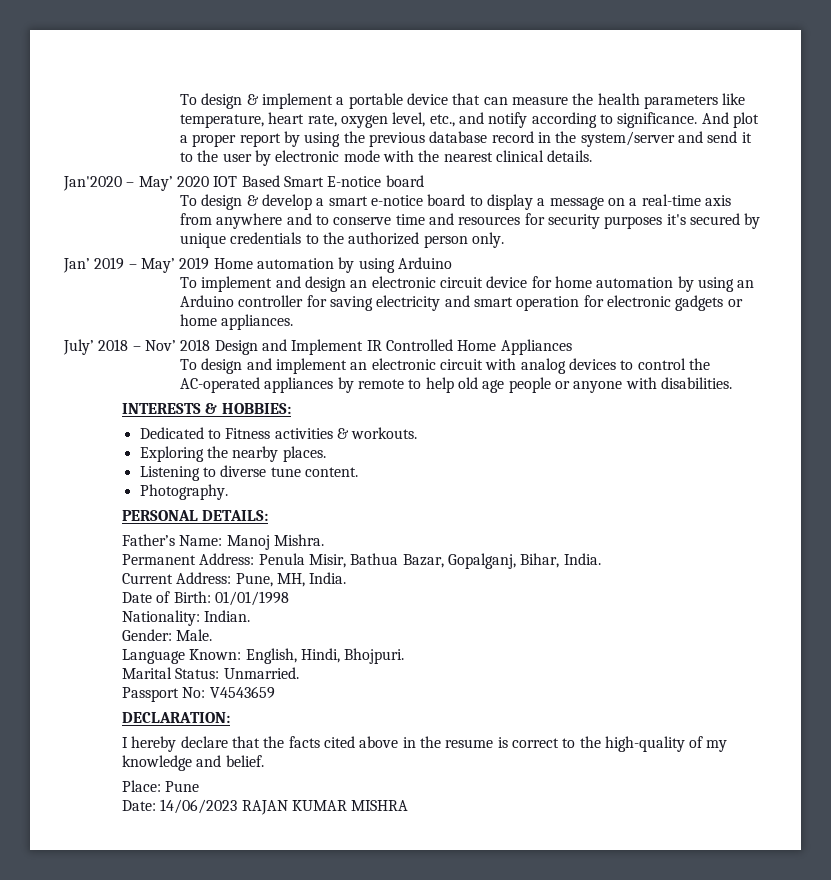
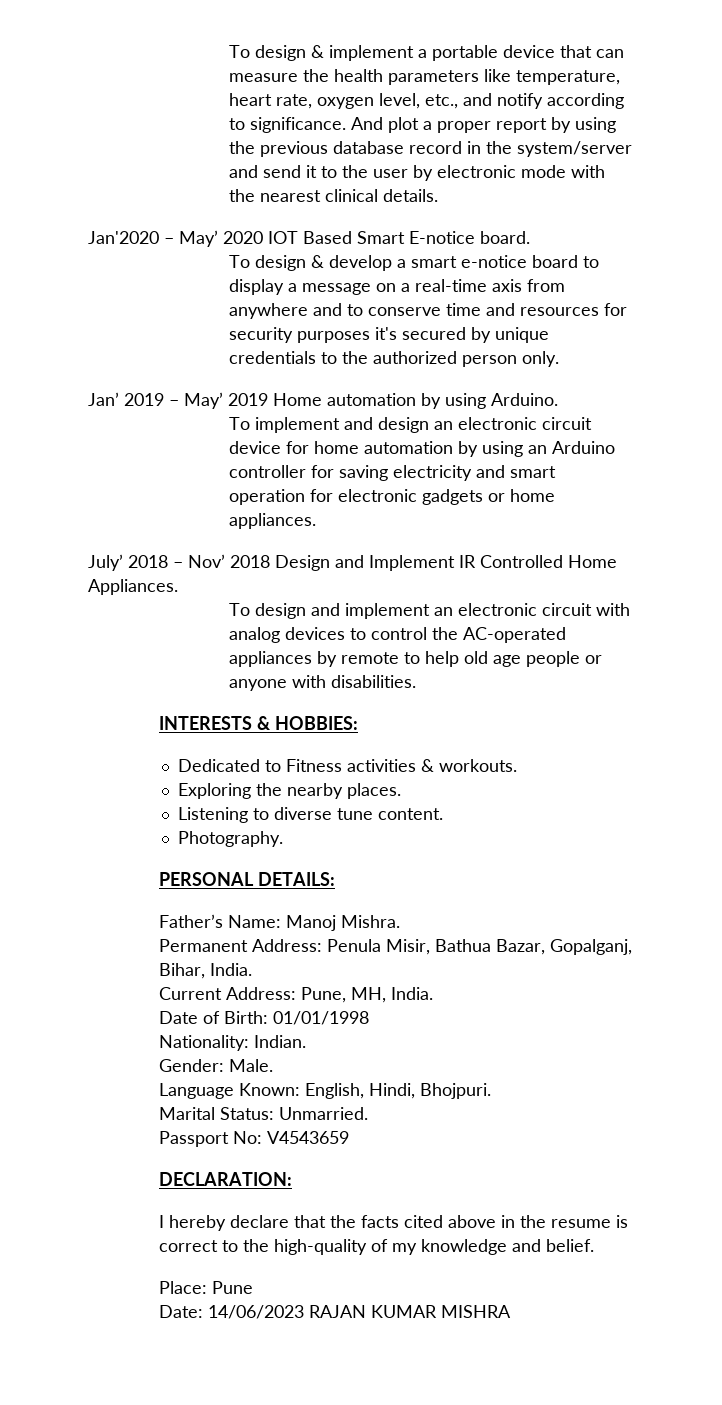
[385,175,424,187] board -> [480,231,530,244] board.
[397,257,452,269] Arduino -> [491,393,558,406] Arduino.
[500,339,572,355] Appliances -> [88,579,178,595] Appliances.

